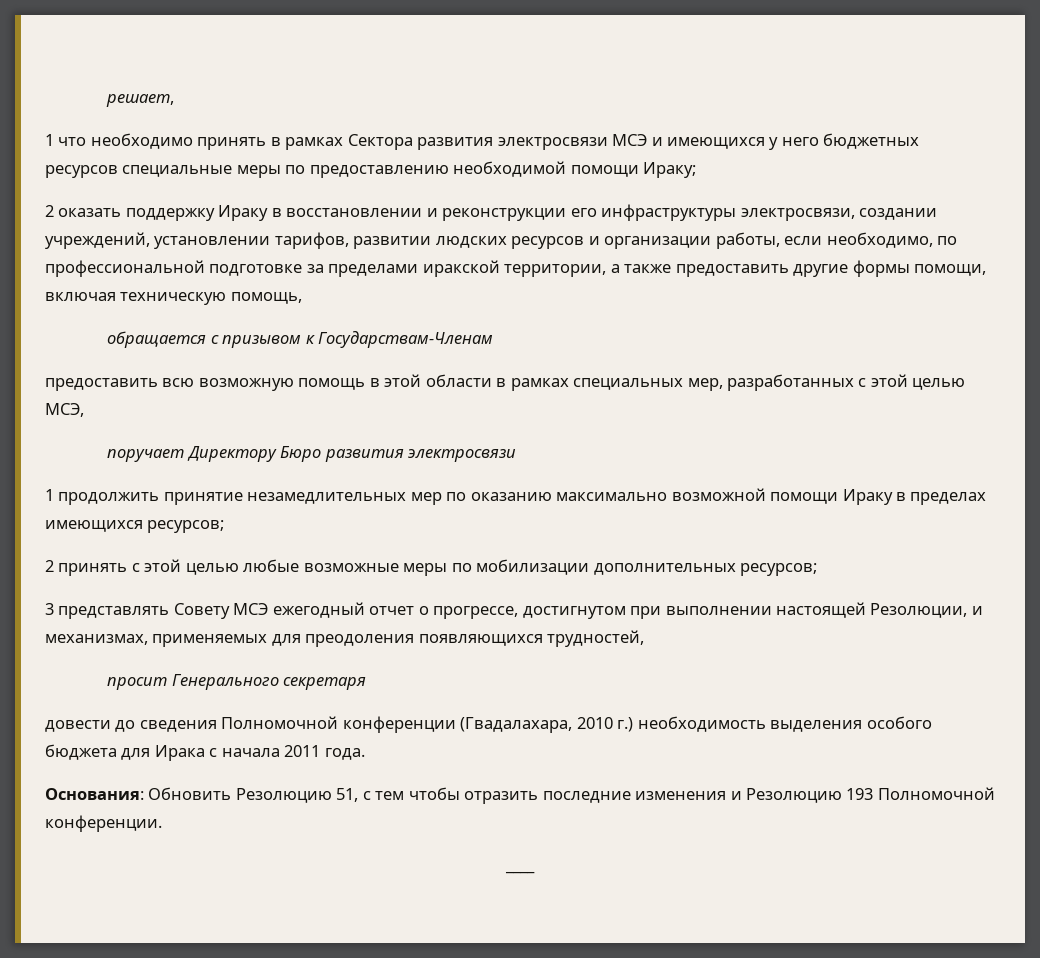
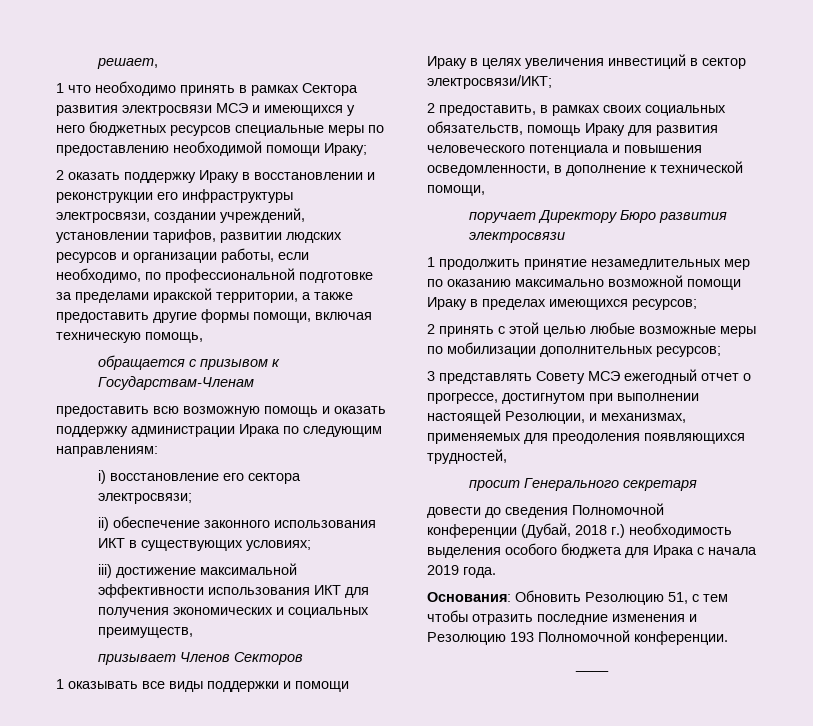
[369,374,966,391] [45,403,84,417] в этой области в рамках специальных мер, разработанных с этой целью МСЭ, -> [322,406,386,414] [56,424,382,437] [56,446,158,457] [97,470,301,484] [97,493,192,504] [97,516,376,531] [97,538,311,551] [97,563,297,578] [97,584,369,598] [97,607,369,618] [97,627,193,638] [97,652,303,665] [56,679,349,692] [427,54,746,69] [427,75,552,89] [427,103,726,116] [427,121,718,136] [427,145,702,156] [427,161,743,176] [427,185,485,196] и оказать поддержку администрации Ирака по следующим направлениям: // i) восстановление его сектора электросвязи; // ii) обеспечение законного использования ИКТ в существующих условиях; // iii) достижение максимальной эффективности использования ИКТ для получения экономических и социальных преимуществ, // призывает Членов Секторов // 1 оказывать все виды поддержки и помощи Ираку в целях увеличения инвестиций в сектор электросвязи/ИКТ; // 2 предоставить, в рамках своих социальных обязательств, помощь Ираку для развития человеческого потенциала и повышения осведомленности, в дополнение к технической помощи,
[460,717,613,733] (Гвадалахара, 2010 -> [521,523,607,538] (Дубай, 2018
[284,745,321,757] 2011 -> [427,565,459,575] 2019

